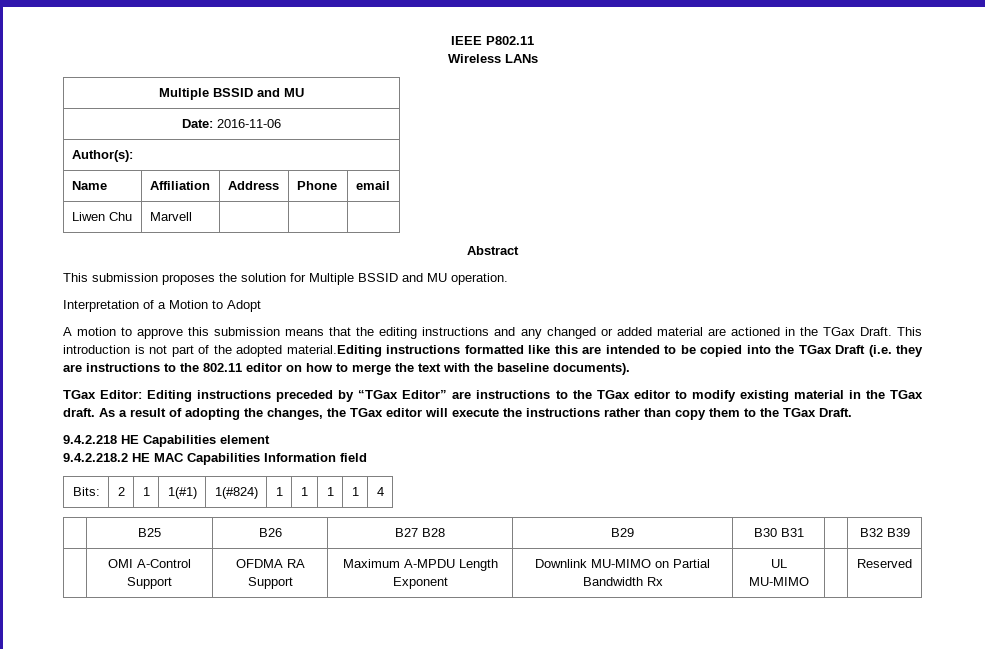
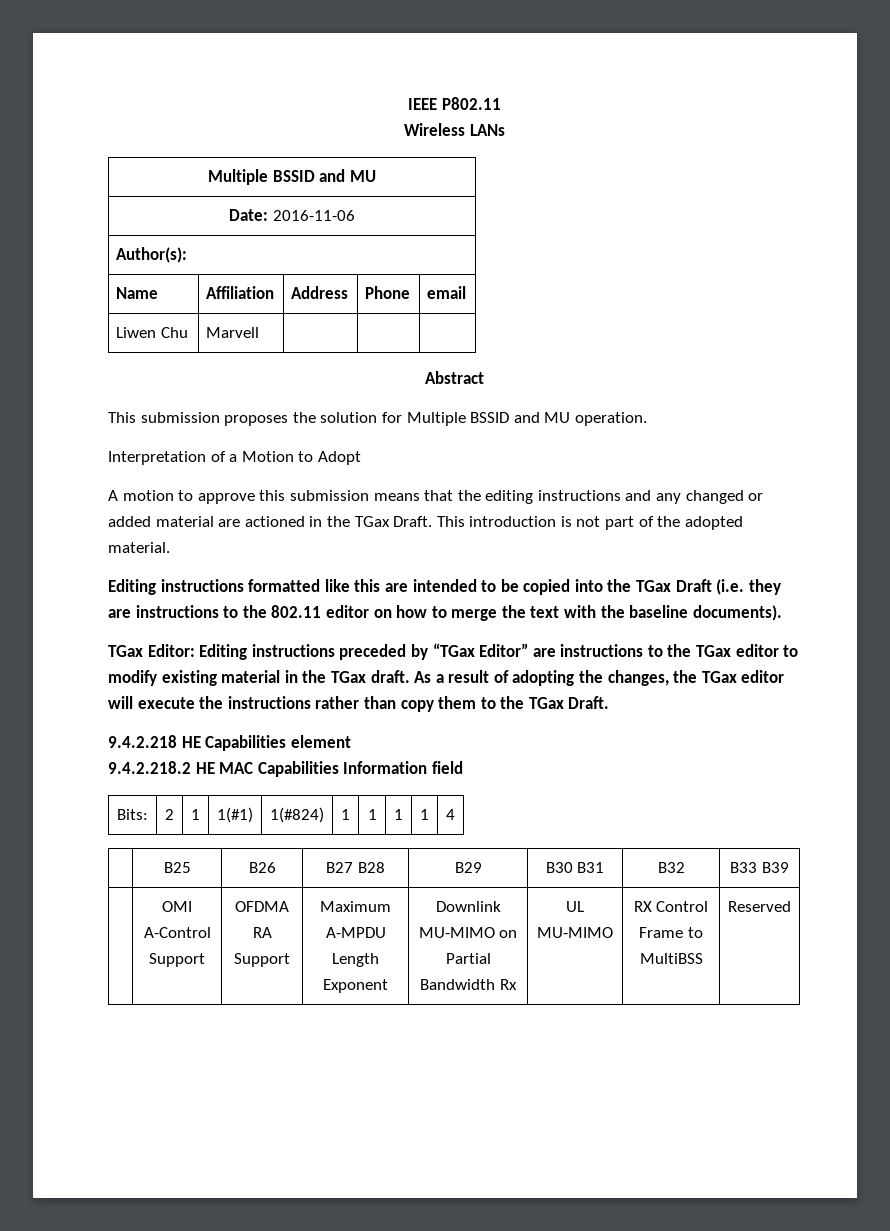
[286,345,382,357] material.Editing -> [108,542,170,553] [108,579,156,595] material. // Editing
[859,528,883,537] | B32 -> [657,862,685,873] [730,862,758,873] B32 | B33
(809, 581) none -> [633,901,709,912] [639,927,703,938] [639,953,703,964] RX Control Frame to MultiBSS

